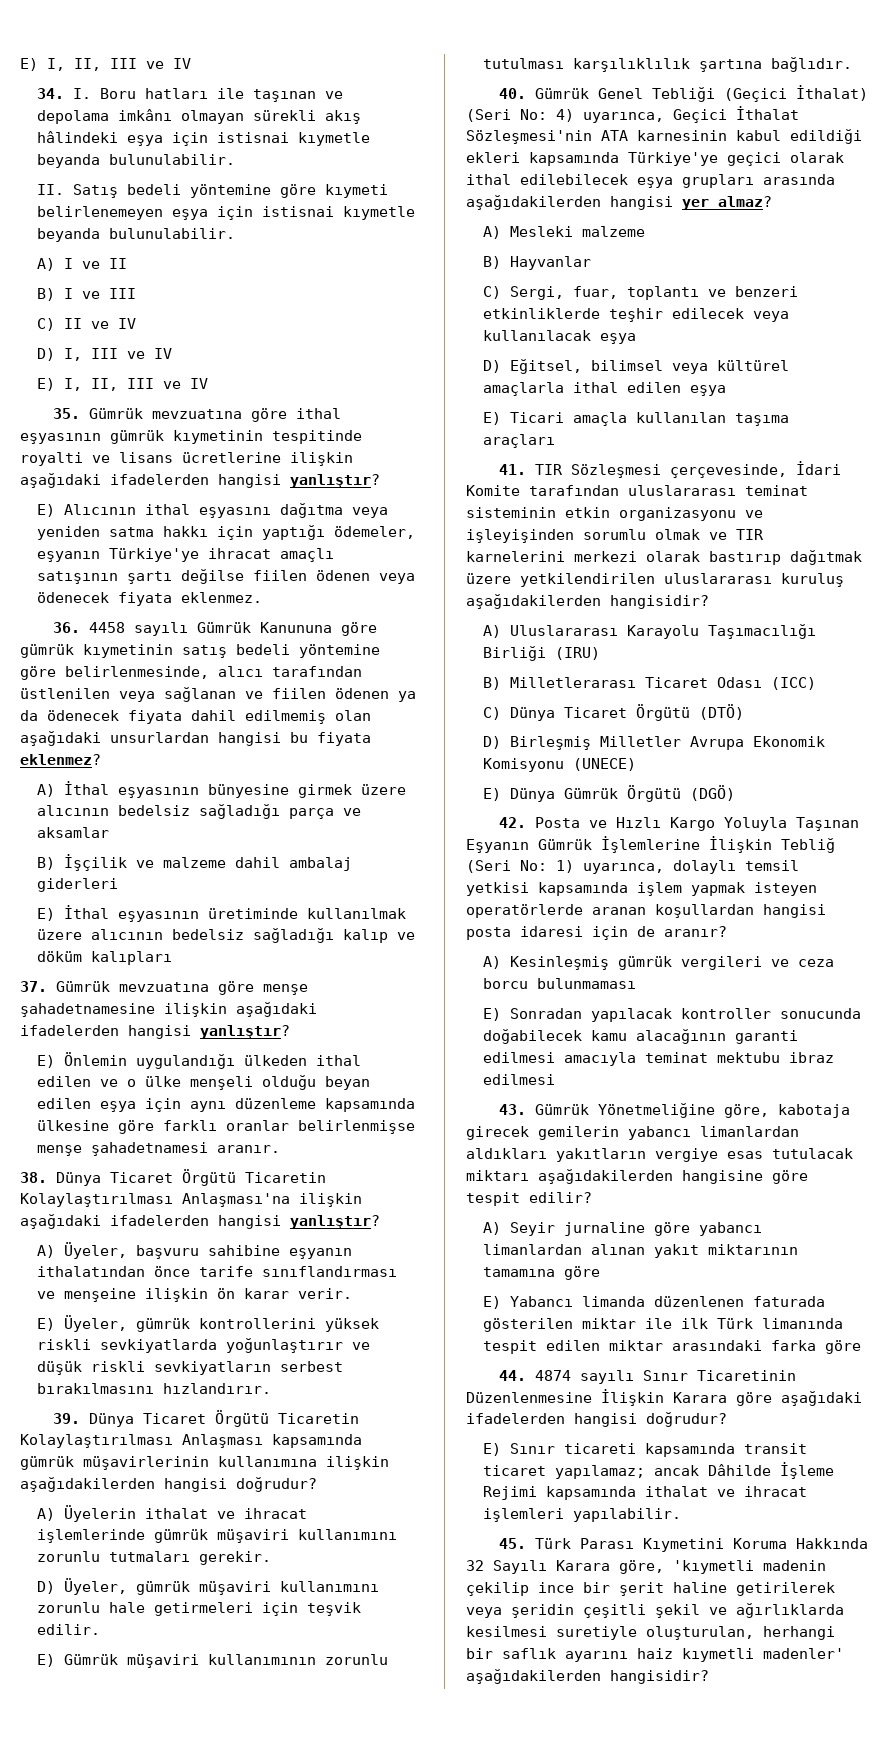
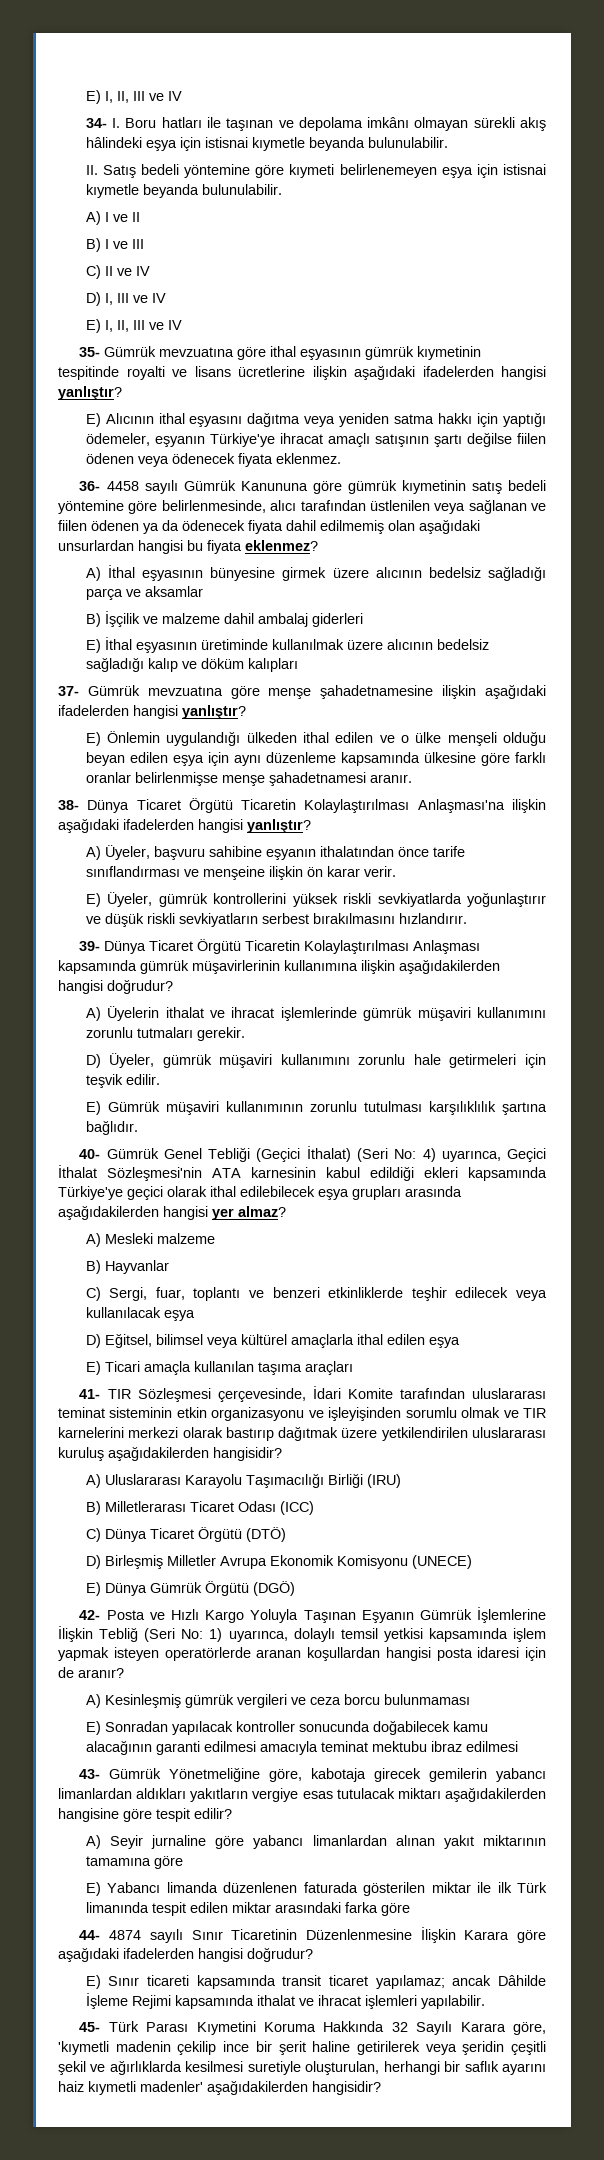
[20,58,191,71] [36,88,64,99] E) I, II, III ve IV // 34. -> [85,90,182,104] [85,118,107,128] E) I, II, III ve IV // 34-
[52,408,80,419] 35. -> [79,347,101,357] 35-
[52,622,80,633] 36. -> [79,481,101,491] 36-
[20,981,47,992] 37. -> [58,686,79,696] 37-
[20,1172,47,1183] 38. -> [58,800,79,810] 38-
[52,1413,80,1424] 39. -> [79,941,101,951] 39-
[498,88,526,99] 40. -> [79,1149,101,1159] 40-
[498,464,526,475] 41. -> [79,1389,101,1399] 41-
[498,817,526,828] 42. -> [79,1610,101,1620] 42-
[498,1104,526,1115] 43. -> [79,1769,101,1779] 43-
[498,1370,526,1381] 44. -> [79,1930,101,1940] 44-
[498,1538,526,1549] 45. -> [79,2022,101,2032] 45-

